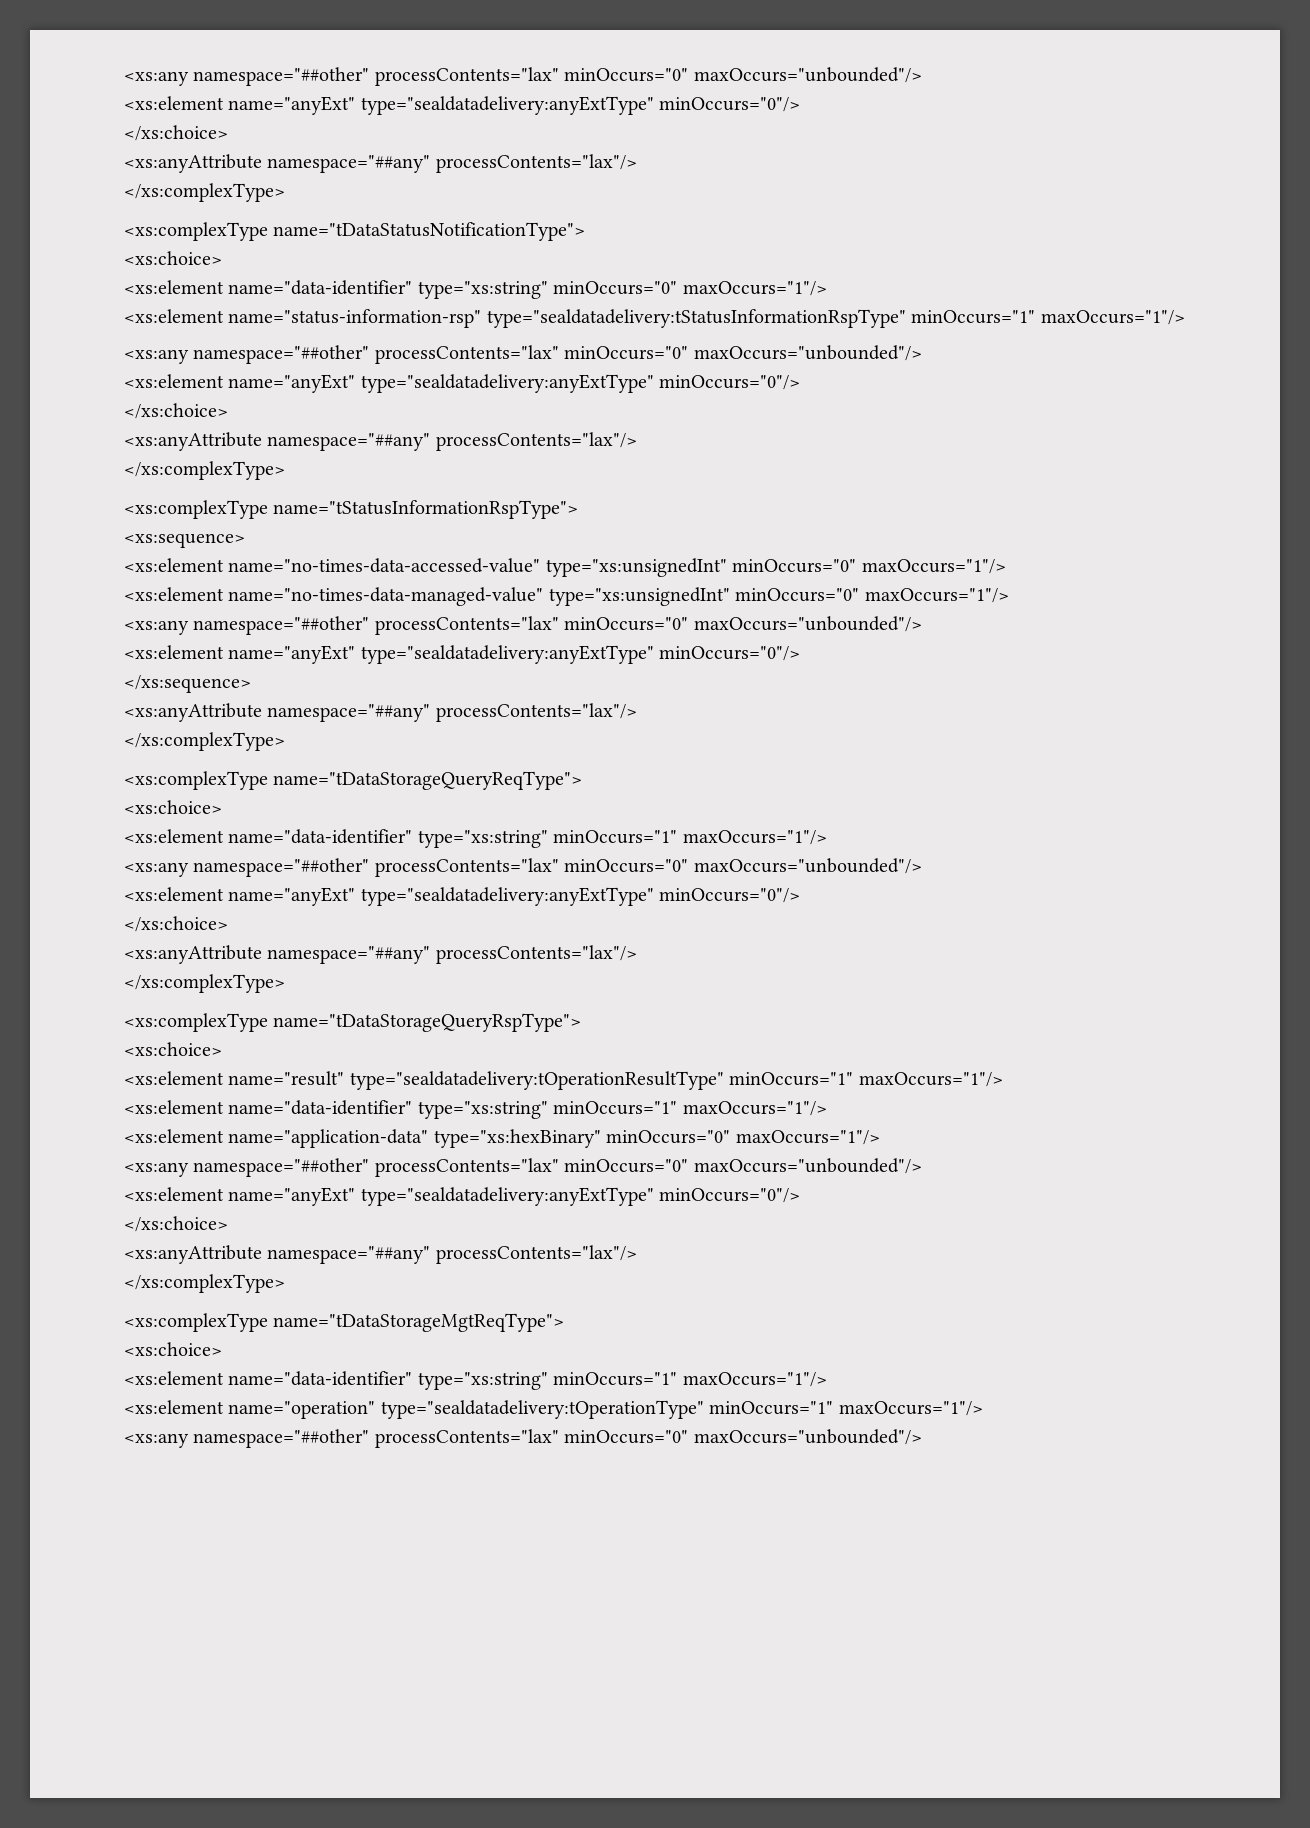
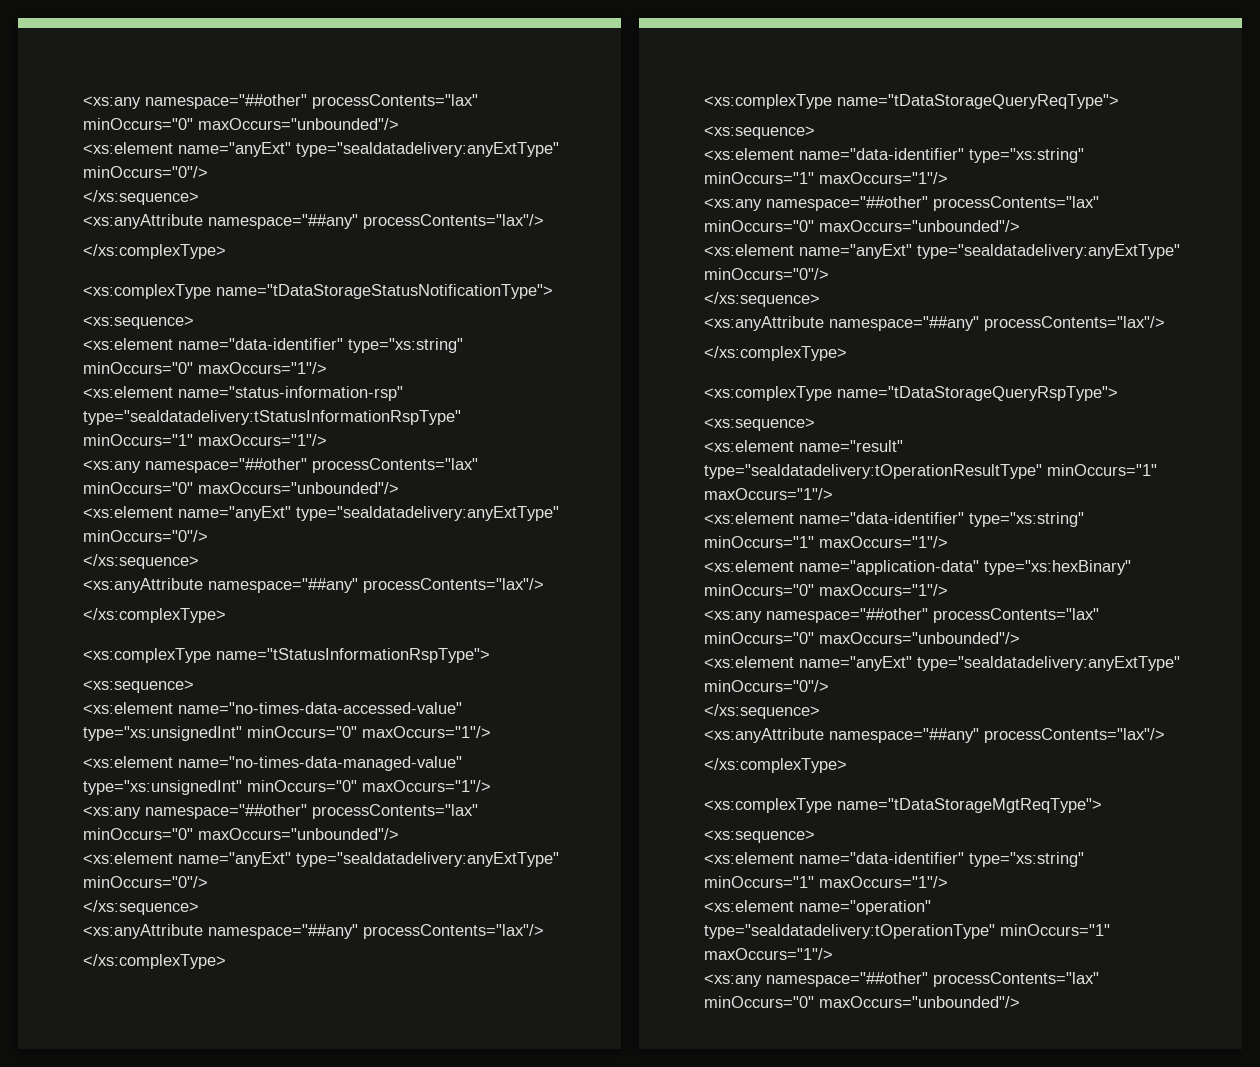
[124,67,922,86] [124,96,801,115] [124,125,228,141] [124,154,637,173] [124,183,285,202] [124,222,586,241] [124,251,222,265] <xs:any namespace="##other" processContents="lax" minOccurs="0" maxOccurs="unbounded"/> // <xs:element name="anyExt" type="sealdatadelivery:anyExtType" minOccurs="0"/> // </xs:choice> // <xs:anyAttribute namespace="##any" processContents="lax"/> // </xs:complexType> // <xs:complexType name="tDataStatusNotificationType"> // <xs:choice> -> [83,94,478,109] [83,118,399,130] [83,142,559,157] [83,166,208,178] [83,190,199,205] [83,214,544,229] [83,244,226,259] [83,284,553,299] [83,316,194,329] <xs:any namespace="##other" processContents="lax" minOccurs="0" maxOccurs="unbounded"/> // <xs:element name="anyExt" type="sealdatadelivery:anyExtType" minOccurs="0"/> // </xs:sequence> // <xs:anyAttribute namespace="##any" processContents="lax"/> // </xs:complexType> // <xs:complexType name="tDataStorageStatusNotificationType"> // <xs:sequence>
[124,403,228,419] </xs:choice> -> [83,554,199,569] </xs:sequence>
[124,800,222,814] <xs:choice> -> [704,126,815,139] <xs:sequence>
[124,916,228,932] </xs:choice> -> [704,292,820,307] </xs:sequence>
[124,1042,222,1056] <xs:choice> -> [704,418,815,431] <xs:sequence>
[124,1216,228,1232] </xs:choice> -> [704,704,820,719] </xs:sequence>
[124,1342,222,1356] <xs:choice> -> [704,830,815,843] <xs:sequence>

